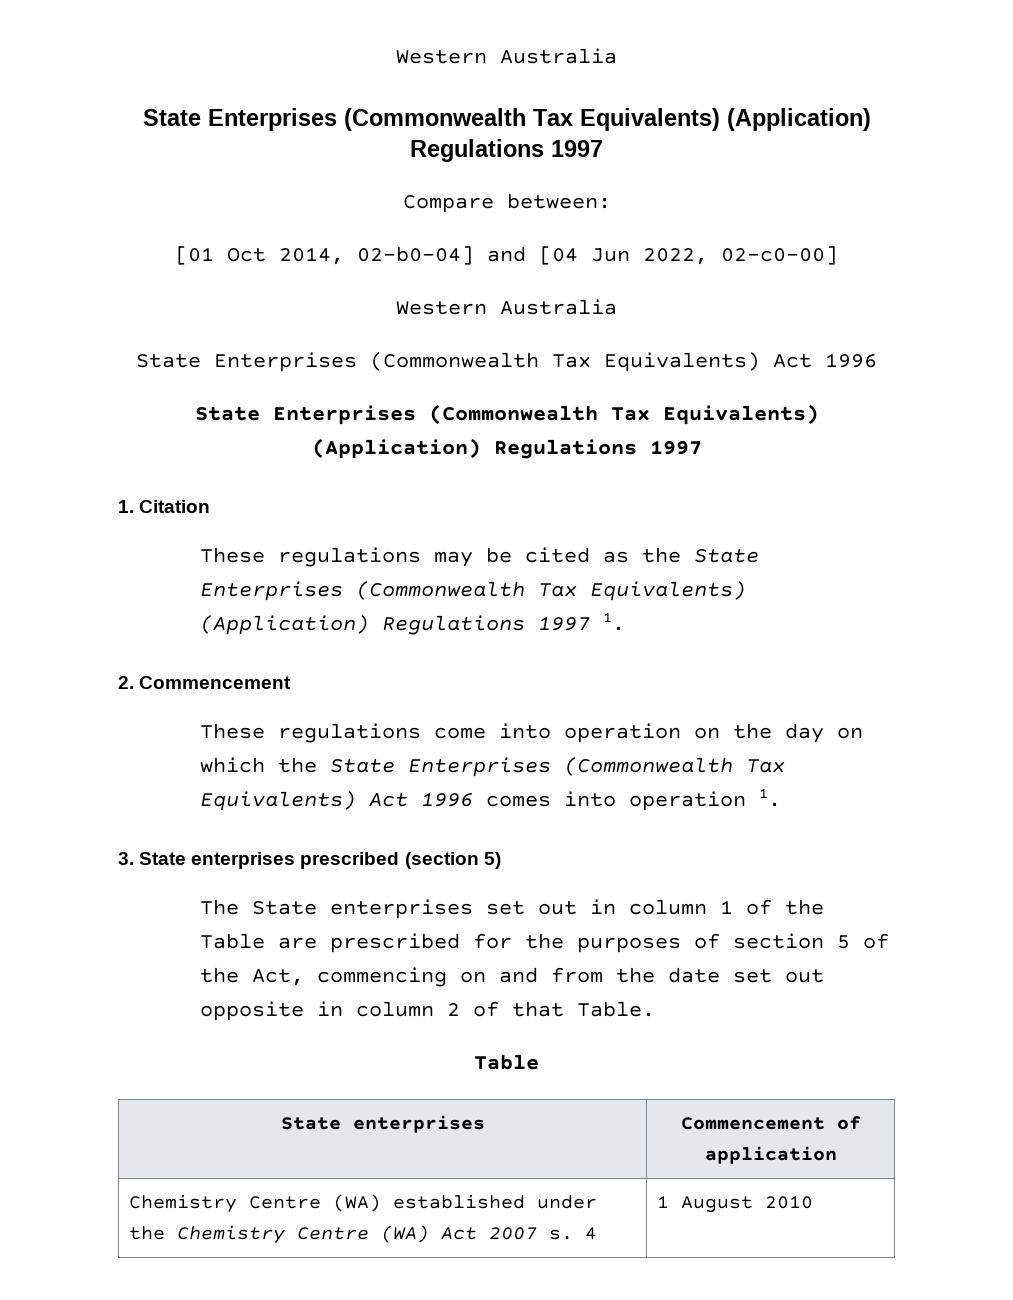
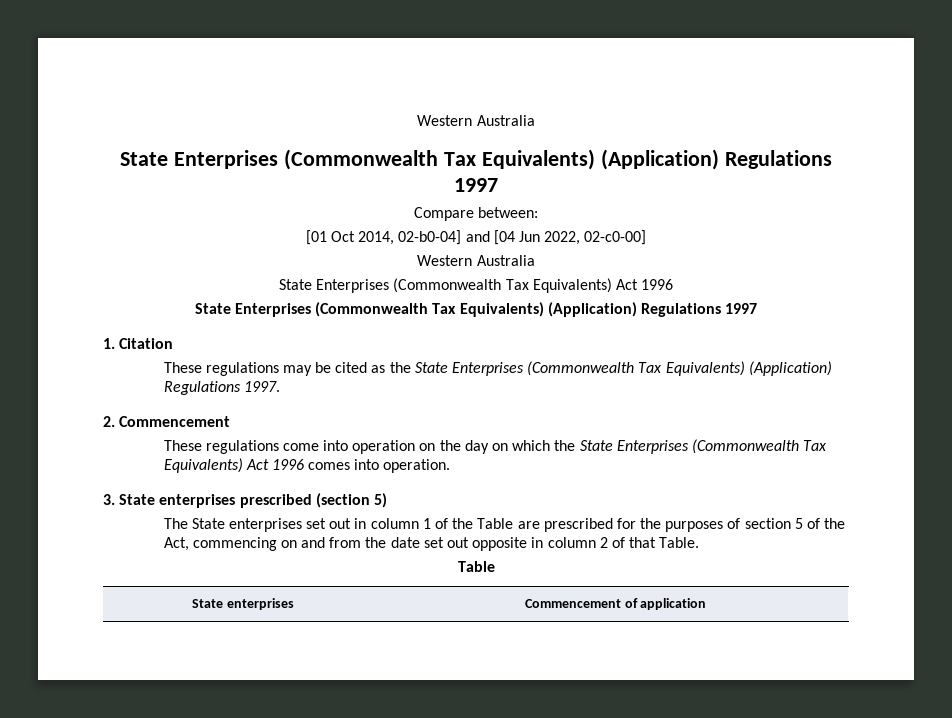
[538,612,626,631] 1997 1. -> [243,381,280,392] 1997.
[629,788,782,811] operation 1. -> [383,459,451,473] operation.
[129,1194,598,1213] [129,1225,598,1244] [657,1196,814,1213] // Chemistry Centre (WA) established under the Chemistry Centre (WA) Act 2007 s. 4 | 1 August 2010 -> (707, 604) none

